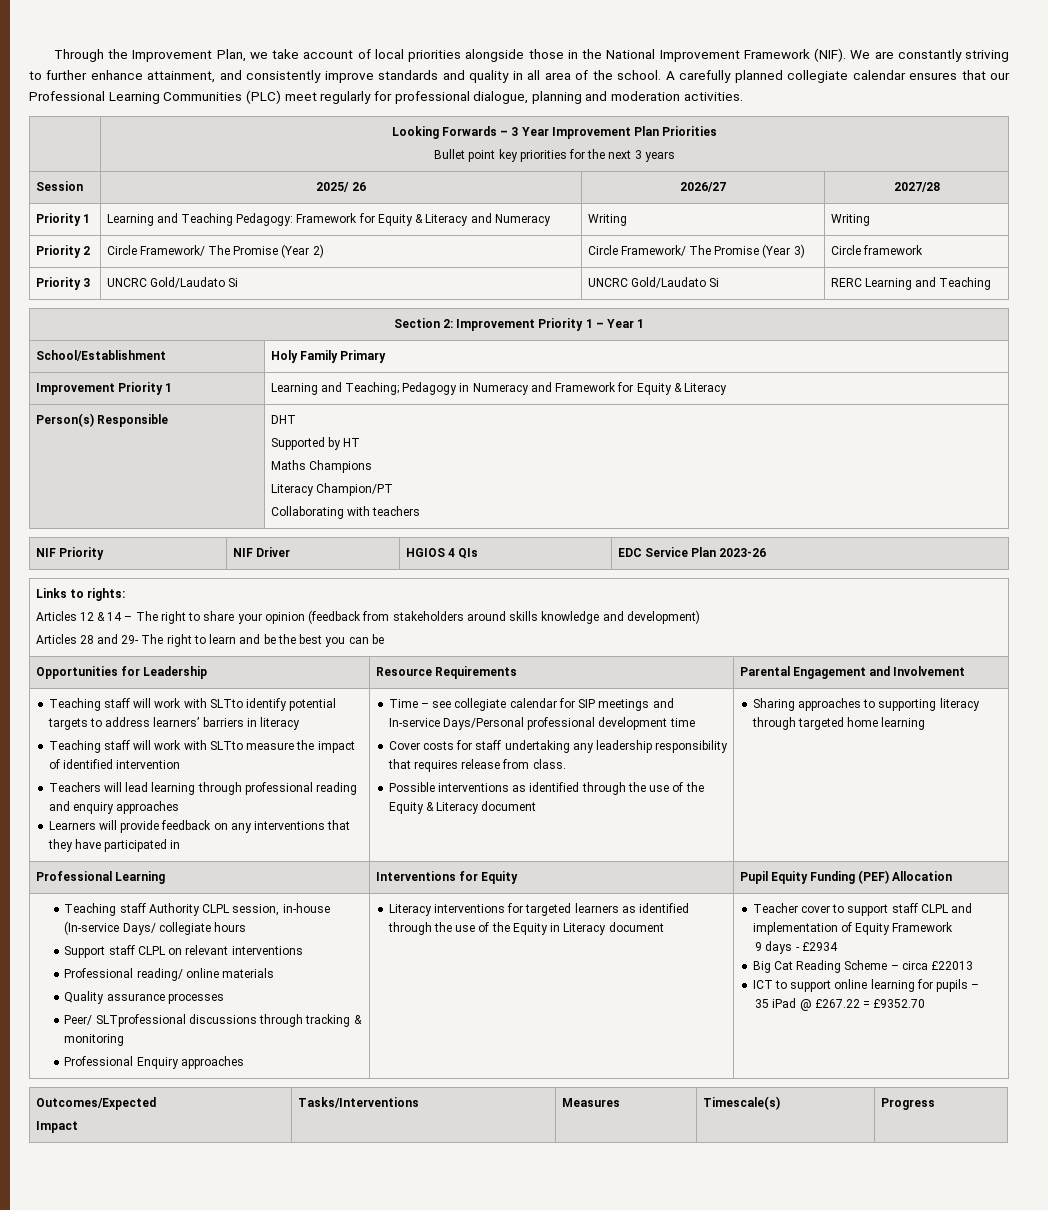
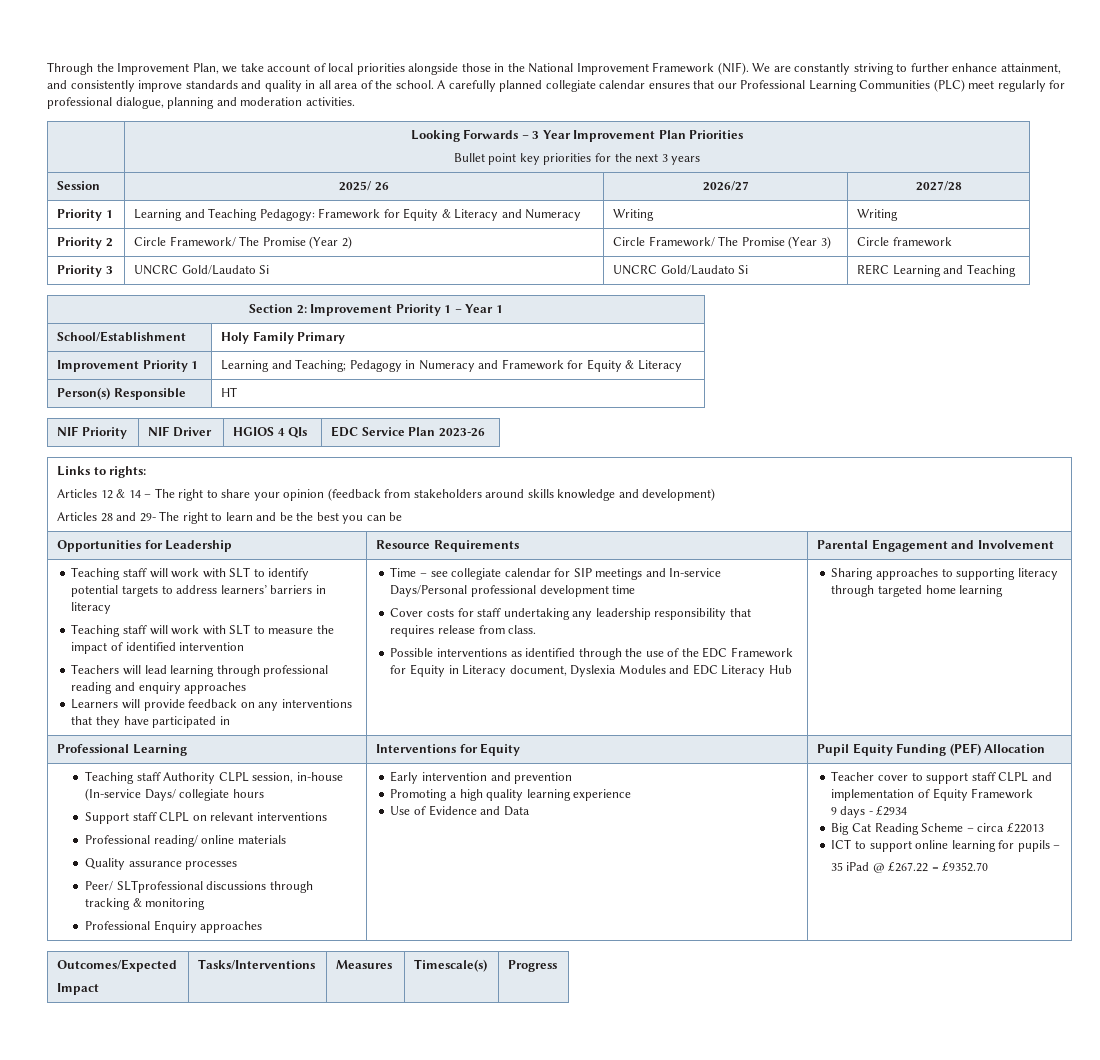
[270,415,296,424] [270,437,361,450] [270,460,372,473] [270,483,393,496] [270,506,421,519] DHT // Supported by HT // Maths Champions // Literacy Champion/PT // Collaborating with teachers -> [221,387,238,397] HT
[209,699,243,708] SLTto -> [229,567,265,578] SLT to
[209,741,243,750] SLTto -> [229,624,265,635] SLT to
[388,801,537,814] Equity & Literacy document -> [702,647,793,658] [390,664,792,677] EDC Framework for Equity in Literacy document, Dyslexia Modules and EDC Literacy Hub
[388,903,690,916] [387,922,664,935] Literacy interventions for targeted learners as identified through the use of the Equity in Literacy document -> [390,771,573,784] [390,789,632,801] [390,805,530,816] Early intervention and prevention // Promoting a high quality learning experience // Use of Evidence and Data

